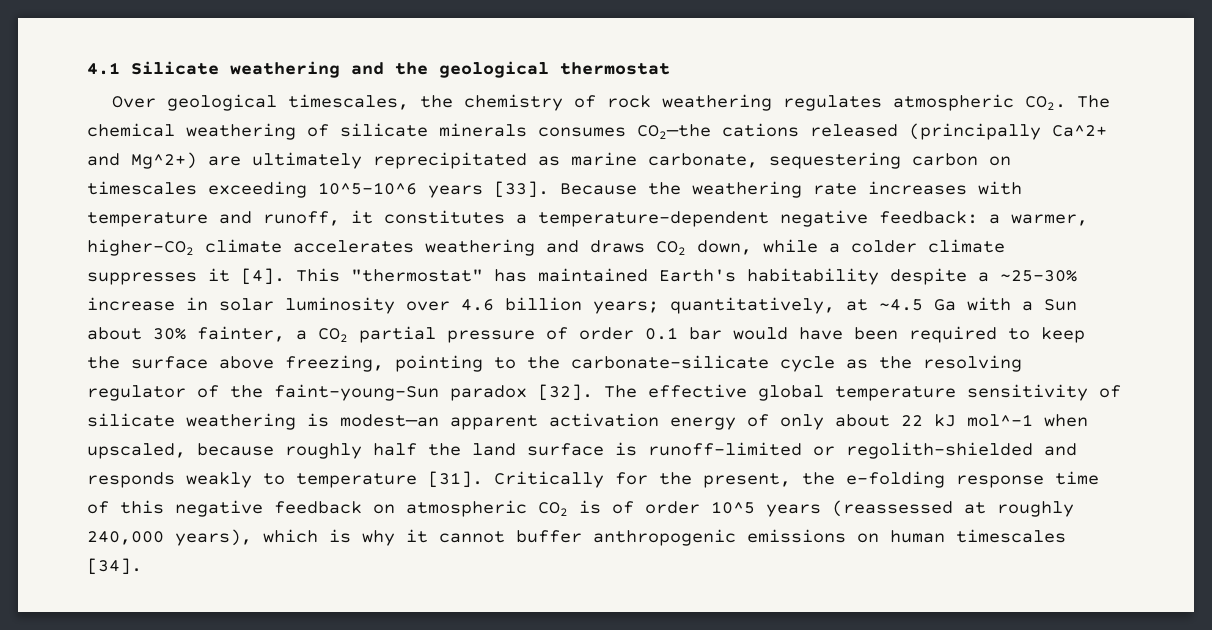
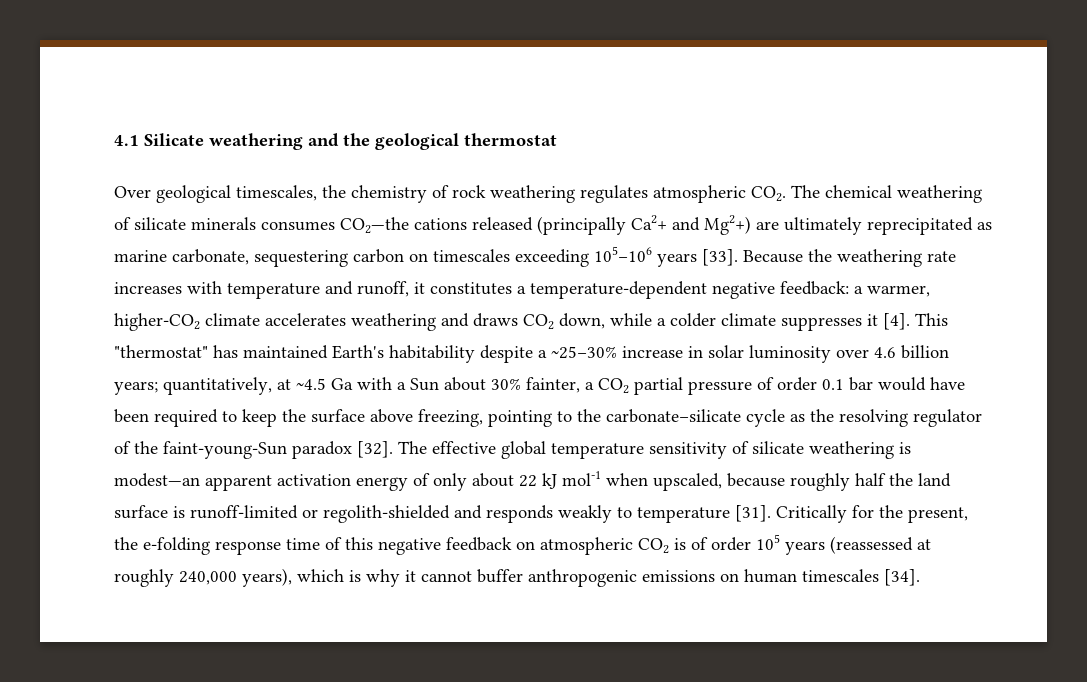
[1052,125,1107,137] [87,152,197,169] Ca^2+ and Mg^2+) -> [631,215,751,235] Ca2+ and Mg2+)
[318,182,417,195] 10^5–10^6 -> [594,246,652,262] 105–106
[967,414,1033,427] mol^-1 -> [562,471,601,486] mol-1
[711,501,755,514] 10^5 -> [756,534,780,550] 105

